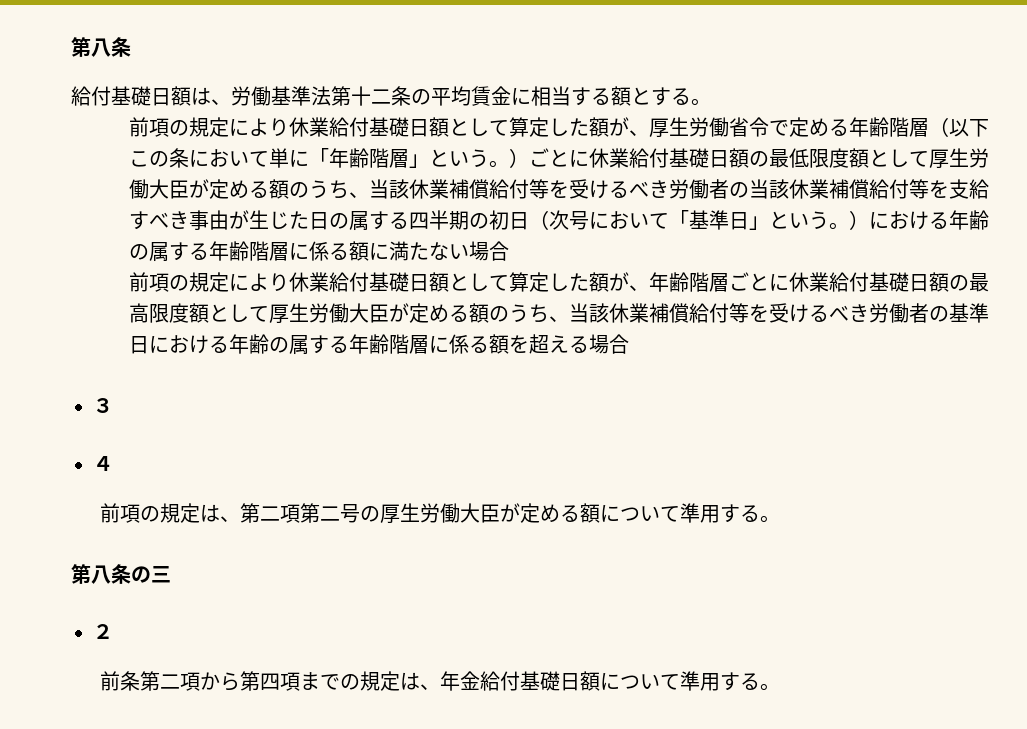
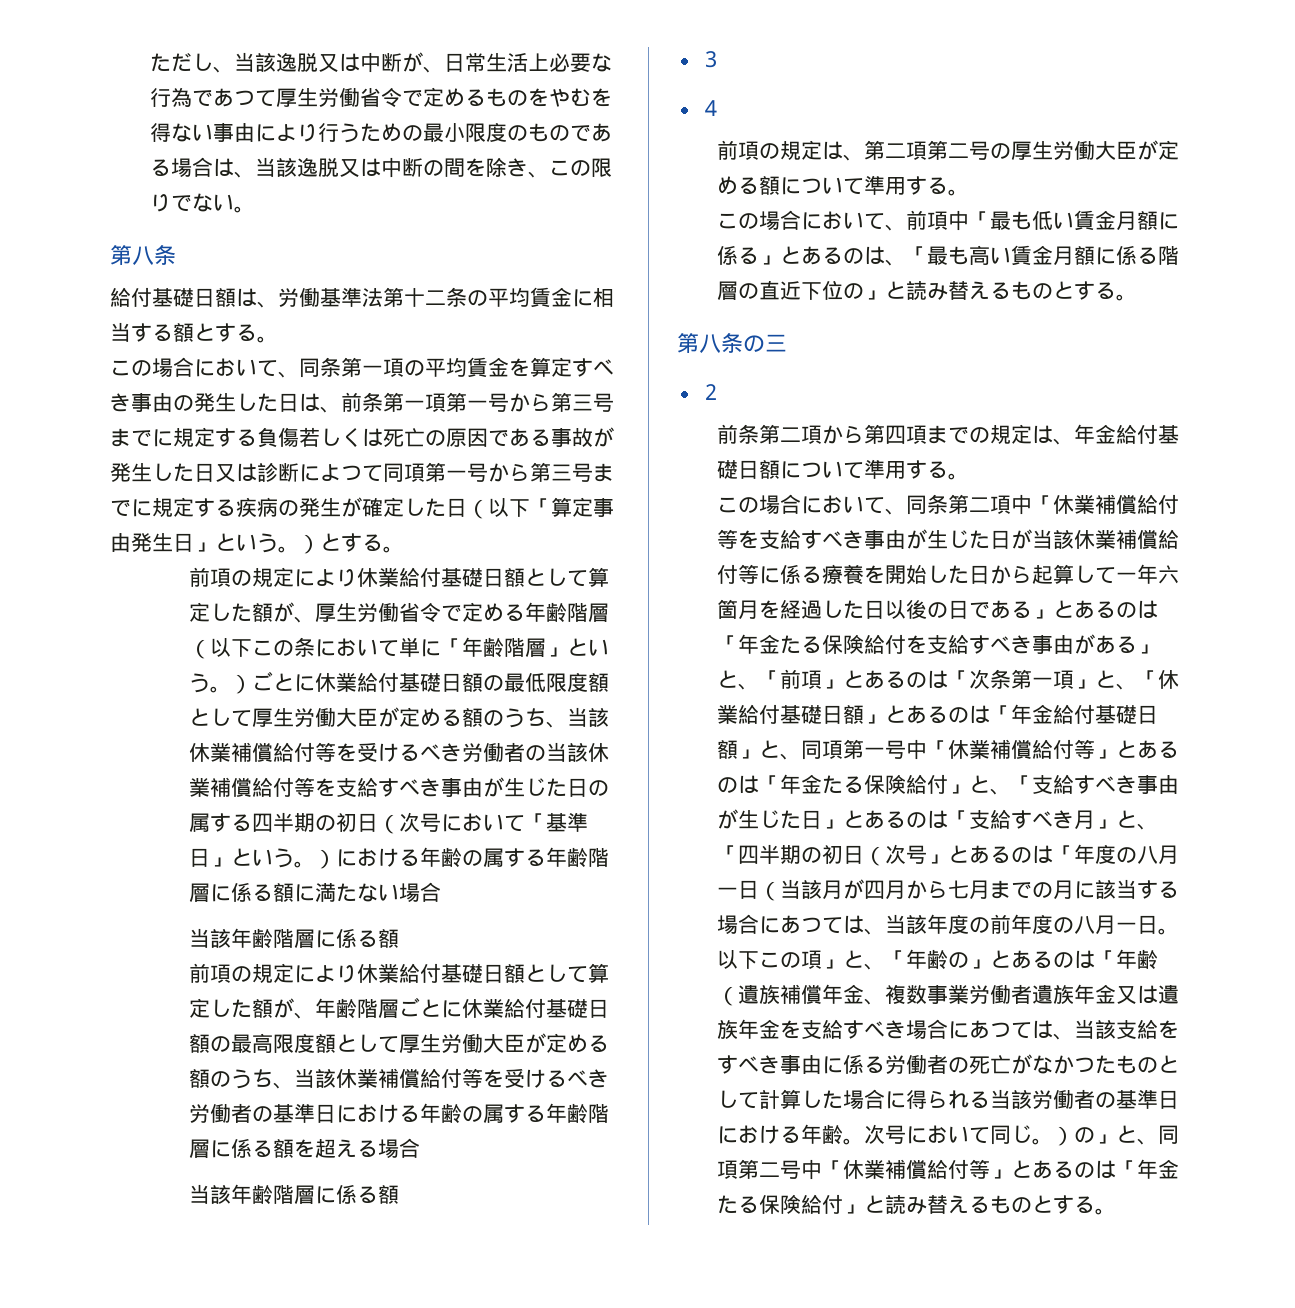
(71, 47) none -> [149,52,612,73] [149,87,612,108] [149,122,612,143] [149,157,612,178] [149,193,255,213] ただし、当該逸脱又は中断が、日常生活上必要な行為であつて厚生労働省令で定めるものをやむを得ない事由により行うための最小限度のものである場合は、当該逸脱又は中断の間を除き、この限りでない。 //
(711, 102) none -> [110,357,614,378] [110,392,614,413] [110,427,614,448] [110,462,614,483] [110,497,614,519] [110,533,404,554] // この場合において、同条第一項の平均賃金を算定すべき事由の発生した日は、前条第一項第一号から第三号までに規定する負傷若しくは死亡の原因である事故が発生した日又は診断によつて同項第一号から第三号までに規定する疾病の発生が確定した日（以下「算定事由発生日」という。）とする。
(510, 251) none -> [189,928,400,949] // 当該年齢階層に係る額
(630, 344) none -> [189,1184,400,1205] // 当該年齢階層に係る額
(781, 519) none -> [716,210,1179,231] [716,245,1179,266] [716,280,1137,301] // この場合において、前項中「最も低い賃金月額に係る」とあるのは、「最も高い賃金月額に係る階層の直近下位の」と読み替えるものとする。
(781, 687) none -> [716,494,1179,515] [716,529,1179,549] [716,564,1179,585] [716,599,1158,619] [716,634,1158,654] [716,669,1179,690] [716,704,1158,724] [716,739,1179,760] [716,774,1179,795] [716,809,1158,830] [716,844,1179,866] [716,879,1179,901] [716,914,1179,935] [716,949,1158,970] [716,984,1179,1006] [716,1019,1179,1040] [716,1054,1179,1074] [716,1089,1179,1110] [716,1124,1179,1146] [716,1159,1179,1180] [716,1194,1116,1215] // この場合において、同条第二項中「休業補償給付等を支給すべき事由が生じた日が当該休業補償給付等に係る療養を開始した日から起算して一年六箇月を経過した日以後の日である」とあるのは「年金たる保険給付を支給すべき事由がある」と、「前項」とあるのは「次条第一項」と、「休業給付基礎日額」とあるのは「年金給付基礎日額」と、同項第一号中「休業補償給付等」とあるのは「年金たる保険給付」と、「支給すべき事由が生じた日」とあるのは「支給すべき月」と、「四半期の初日（次号」とあるのは「年度の八月一日（当該月が四月から七月までの月に該当する場合にあつては、当該年度の前年度の八月一日。以下この項」と、「年齢の」とあるのは「年齢（遺族補償年金、複数事業労働者遺族年金又は遺族年金を支給すべき場合にあつては、当該支給をすべき事由に係る労働者の死亡がなかつたものとして計算した場合に得られる当該労働者の基準日における年齢。次号において同じ。）の」と、同項第二号中「休業補償給付等」とあるのは「年金たる保険給付」と読み替えるものとする。

